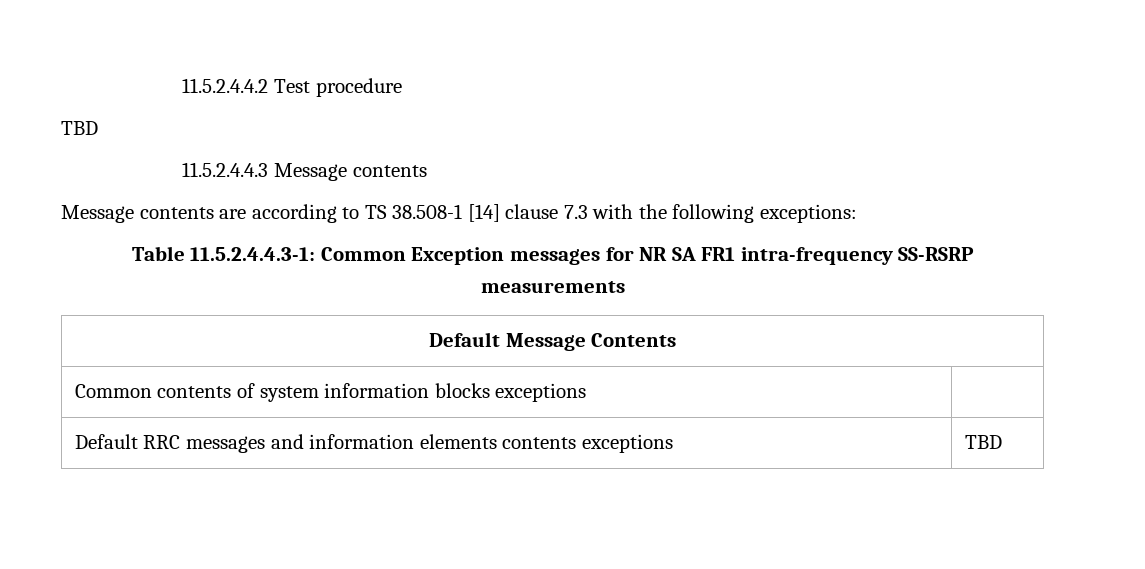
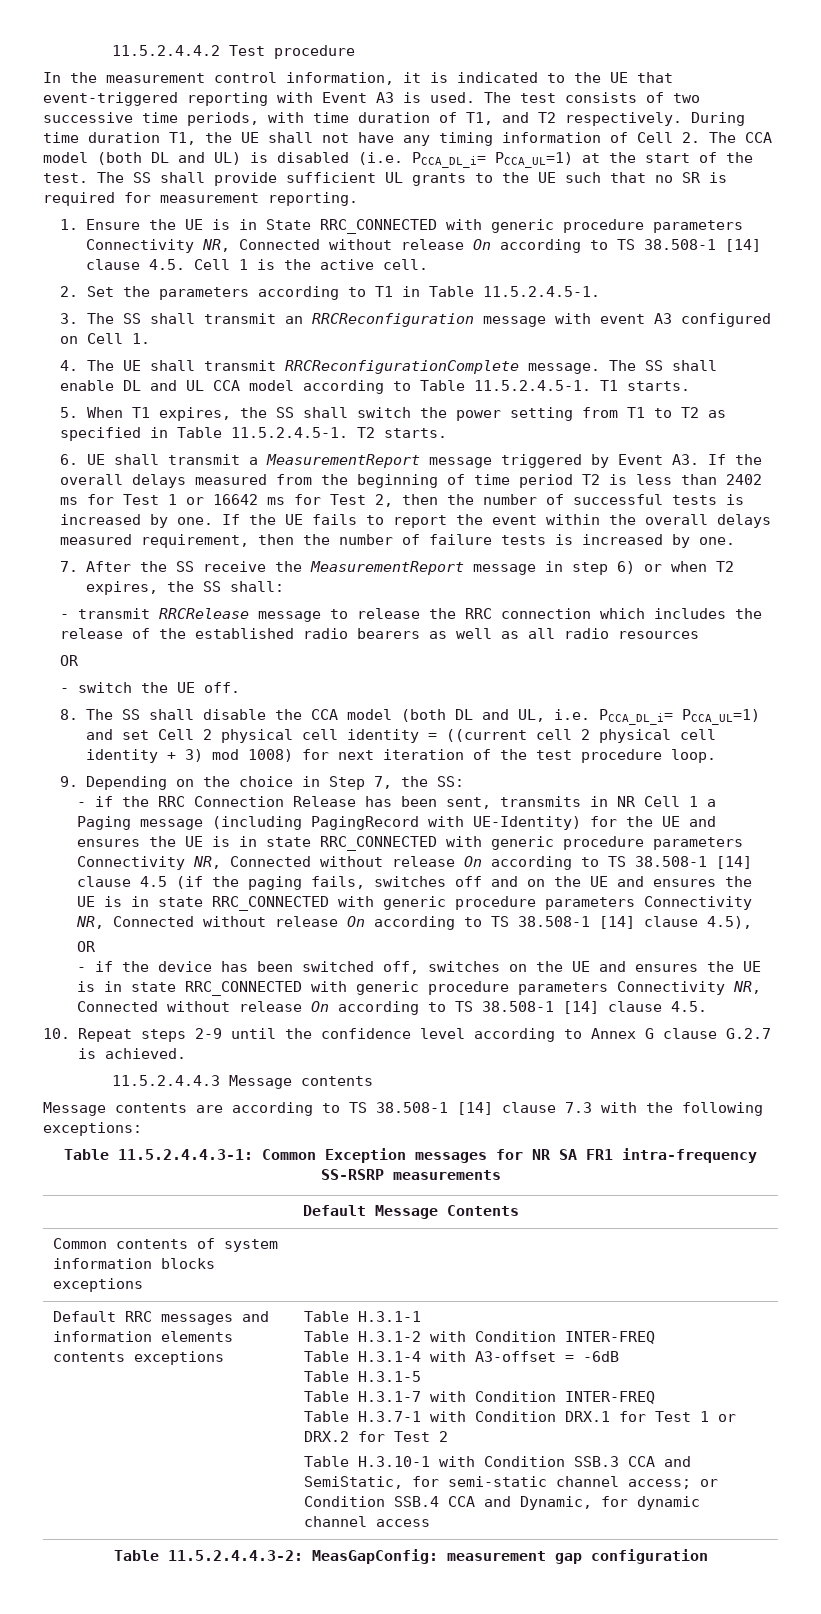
[61,121,98,135] TBD -> [43,72,673,85] [43,92,700,106] [43,112,745,126] [43,132,772,146] [43,152,753,168] [43,172,727,186] [43,192,358,206] [60,219,743,234] [85,239,761,253] [85,259,428,270] [60,286,601,300] [60,313,772,327] [60,333,151,344] [60,360,718,374] [60,380,691,394] [60,407,727,421] [60,427,448,441] [60,454,763,468] [60,474,763,488] [60,494,745,507] [60,514,772,528] [60,534,736,548] [60,561,734,575] [85,581,284,595] [60,608,763,622] [60,628,700,639] [60,655,80,666] [60,682,241,693] [60,709,760,725] [85,729,716,743] [85,749,716,763] [60,776,464,790] [77,796,717,809] [77,816,717,830] [77,836,744,851] [77,856,753,870] [77,876,753,890] [77,896,753,911] [76,916,753,930] [77,941,97,952] [77,961,762,974] [77,981,762,996] [77,1001,708,1015] [43,1028,771,1042] [77,1048,186,1059] In the measurement control information, it is indicated to the UE that event-triggered reporting with Event A3 is used. The test consists of two successive time periods, with time duration of T1, and T2 respectively. During time duration T1, the UE shall not have any timing information of Cell 2. The CCA model (both DL and UL) is disabled (i.e. PCCA_DL_i= PCCA_UL=1) at the start of the test. The SS shall provide sufficient UL grants to the UE such that no SR is required for measurement reporting. // 1. Ensure the UE is in State RRC_CONNECTED with generic procedure parameters Connectivity NR, Connected without release On according to TS 38.508-1 [14] clause 4.5. Cell 1 is the active cell. // 2. Set the parameters according to T1 in Table 11.5.2.4.5-1. // 3. The SS shall transmit an RRCReconfiguration message with event A3 configured on Cell 1. // 4. The UE shall transmit RRCReconfigurationComplete message. The SS shall enable DL and UL CCA model according to Table 11.5.2.4.5-1. T1 starts. // 5. When T1 expires, the SS shall switch the power setting from T1 to T2 as specified in Table 11.5.2.4.5-1. T2 starts. // 6. UE shall transmit a MeasurementReport message triggered by Event A3. If the overall delays measured from the beginning of time period T2 is less than 2402 ms for Test 1 or 16642 ms for Test 2, then the number of successful tests is increased by one. If the UE fails to report the event within the overall delays measured requirement, then the number of failure tests is increased by one. // 7. After the SS receive the MeasurementReport message in step 6) or when T2 expires, the SS shall: // - transmit RRCRelease message to release the RRC connection which includes the release of the established radio bearers as well as all radio resources // OR // - switch the UE off. // 8. The SS shall disable the CCA model (both DL and UL, i.e. PCCA_DL_i= PCCA_UL=1) and set Cell 2 physical cell identity = ((current cell 2 physical cell identity + 3) mod 1008) for next iteration of the test procedure loop. // 9. Depending on the choice in Step 7, the SS: // - if the RRC Connection Release has been sent, transmits in NR Cell 1 a Paging message (including PagingRecord with UE-Identity) for the UE and ensures the UE is in state RRC_CONNECTED with generic procedure parameters Connectivity NR, Connected without release On according to TS 38.508-1 [14] clause 4.5 (if the paging fails, switches off and on the UE and ensures the UE is in state RRC_CONNECTED with generic procedure parameters Connectivity NR, Connected without release On according to TS 38.508-1 [14] clause 4.5), // OR // - if the device has been switched off, switches on the UE and ensures the UE is in state RRC_CONNECTED with generic procedure parameters Connectivity NR, Connected without release On according to TS 38.508-1 [14] clause 4.5. // 10. Repeat steps 2-9 until the confidence level according to Annex G clause G.2.7 is achieved.
[964,435,1002,449] TBD -> [304,1311,422,1322] [304,1331,656,1344] [304,1351,620,1362] [304,1371,422,1382] [304,1391,656,1404] [304,1411,737,1422] [304,1431,449,1442] [304,1456,692,1467] [304,1476,719,1489] [304,1496,701,1510] [304,1516,431,1527] [113,1549,708,1564] Table H.3.1-1 // Table H.3.1-2 with Condition INTER-FREQ // Table H.3.1-4 with A3-offset = -6dB // Table H.3.1-5 // Table H.3.1-7 with Condition INTER-FREQ // Table H.3.7-1 with Condition DRX.1 for Test 1 or DRX.2 for Test 2 // Table H.3.10-1 with Condition SSB.3 CCA and SemiStatic, for semi-static channel access; or Condition SSB.4 CCA and Dynamic, for dynamic channel access // Table 11.5.2.4.4.3-2: MeasGapConfig: measurement gap configuration

